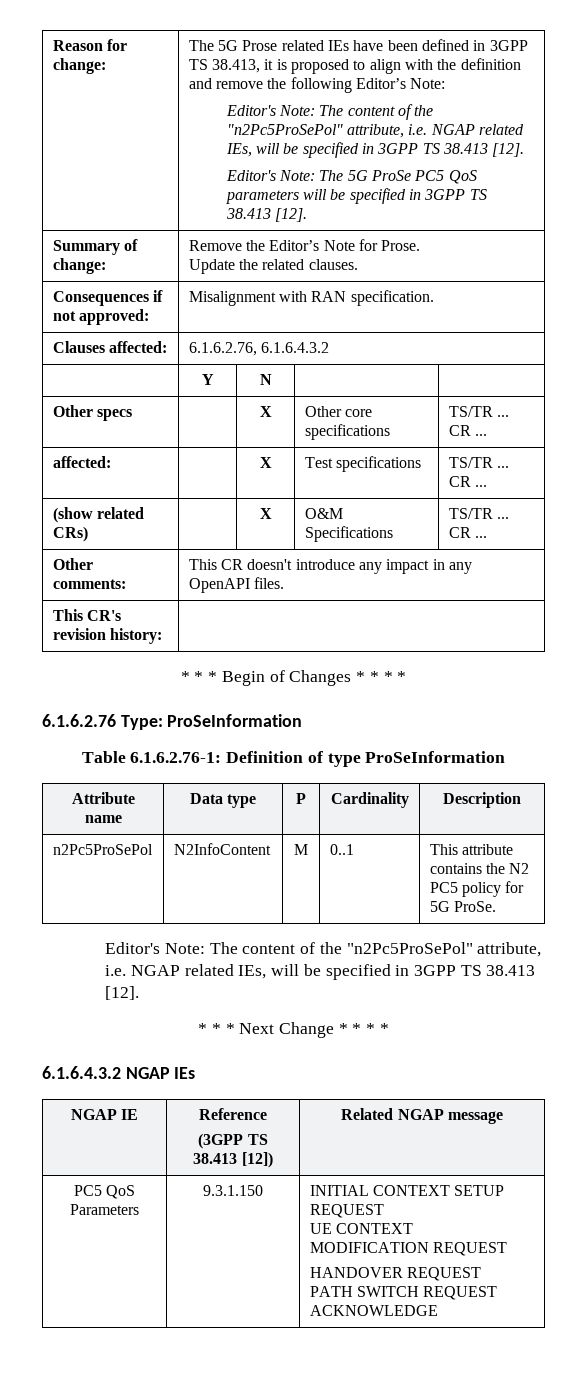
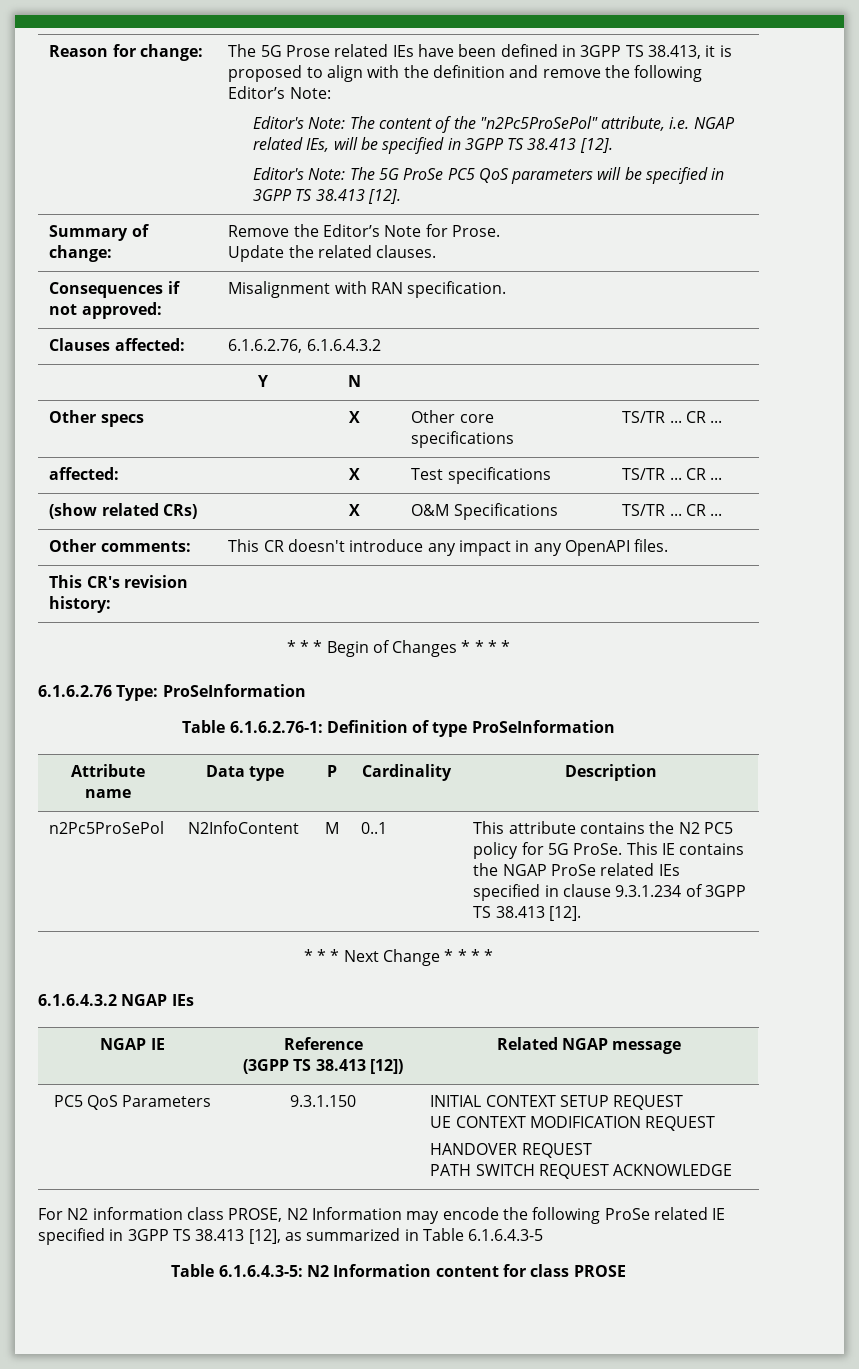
[105,942,542,957] [105,964,410,980] // Editor's Note: The content of the "n2Pc5ProSePol" attribute, i.e. NGAP related IEs, will be specified in -> [626,842,745,855] [473,863,680,876] [473,884,703,901] This IE contains the NGAP ProSe related IEs specified in clause 9.3.1.234 of
(438, 1310) none -> [38,1207,726,1224] [38,1228,544,1245] [171,1264,626,1277] // For N2 information class PROSE, N2 Information may encode the following ProSe related IE specified in 3GPP TS 38.413 [12], as summarized in Table 6.1.6.4.3-5 // Table 6.1.6.4.3-5: N2 Information content for class PROSE

